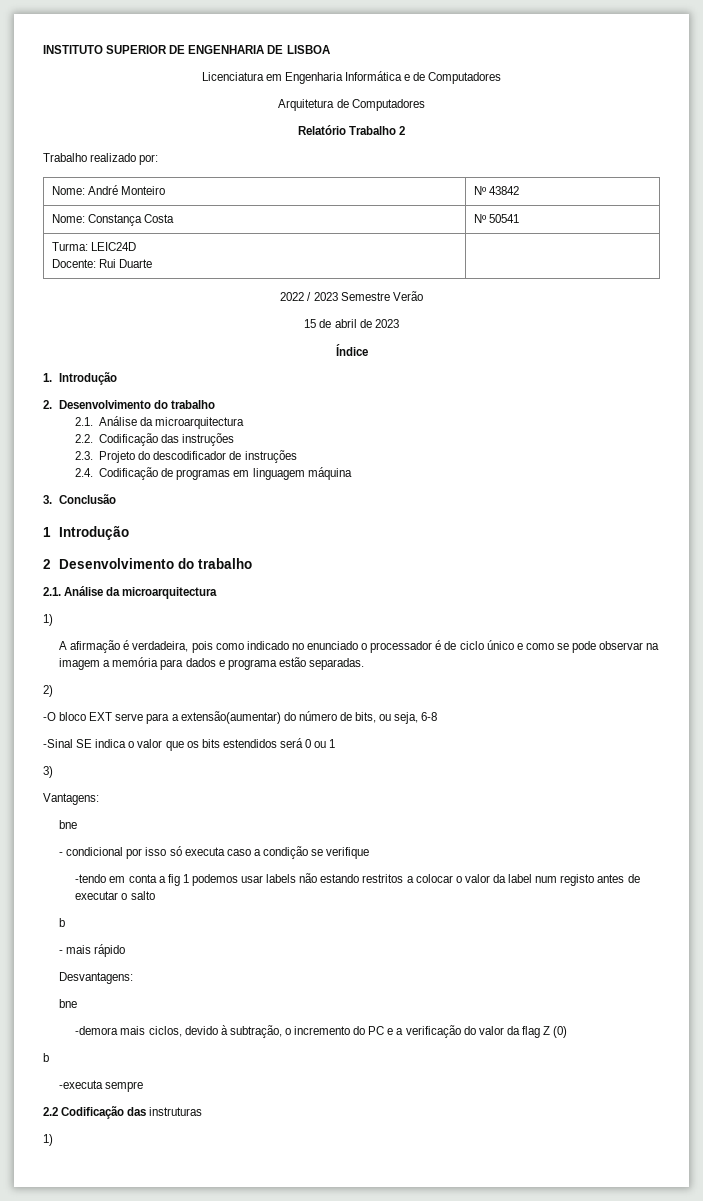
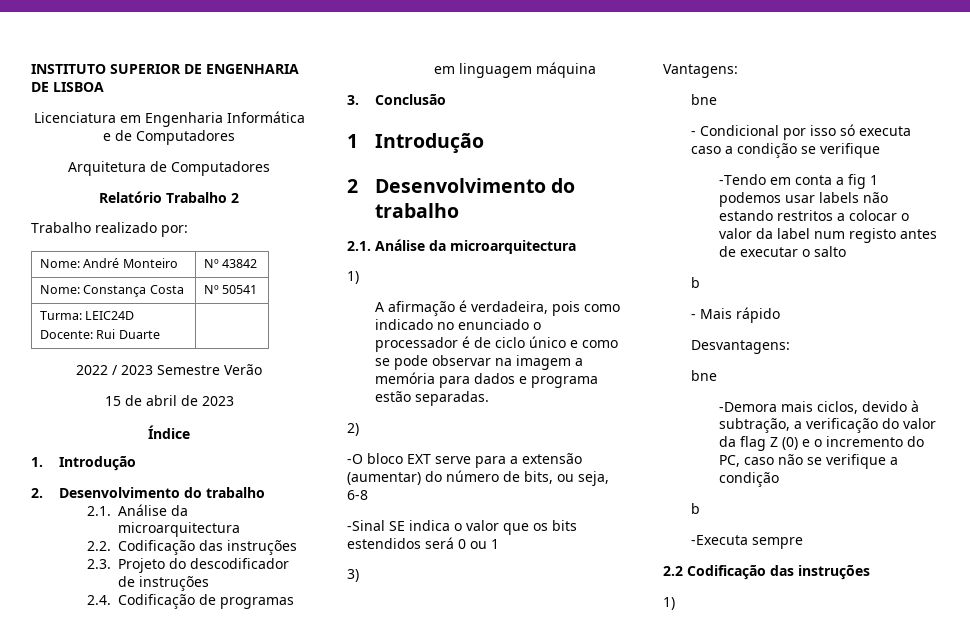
[180,711,281,724] extensão(aumentar) -> [522,453,582,464] [347,472,421,485] extensão (aumentar)
[66,847,124,856] condicional -> [699,125,779,136] Condicional
[75,874,107,883] -tendo -> [718,174,766,185] -Tendo
[66,945,92,954] mais -> [699,308,732,319] Mais
[75,1026,119,1035] -demora -> [718,402,777,412] -Demora
[284,1026,394,1035] o incremento do PC e -> (790, 425) none
[43,1053,49,1062] [59,1080,104,1089] // b // -executa -> [801,436,924,447] [718,454,898,469] [718,472,779,487] [690,503,700,514] [690,535,748,545] e o incremento do PC, caso não se verifique a condição // b // -Executa
[149,1107,203,1116] instruturas -> [798,565,870,580] instruções

